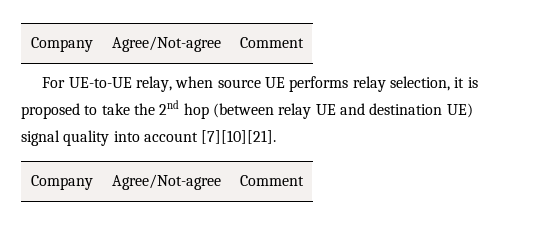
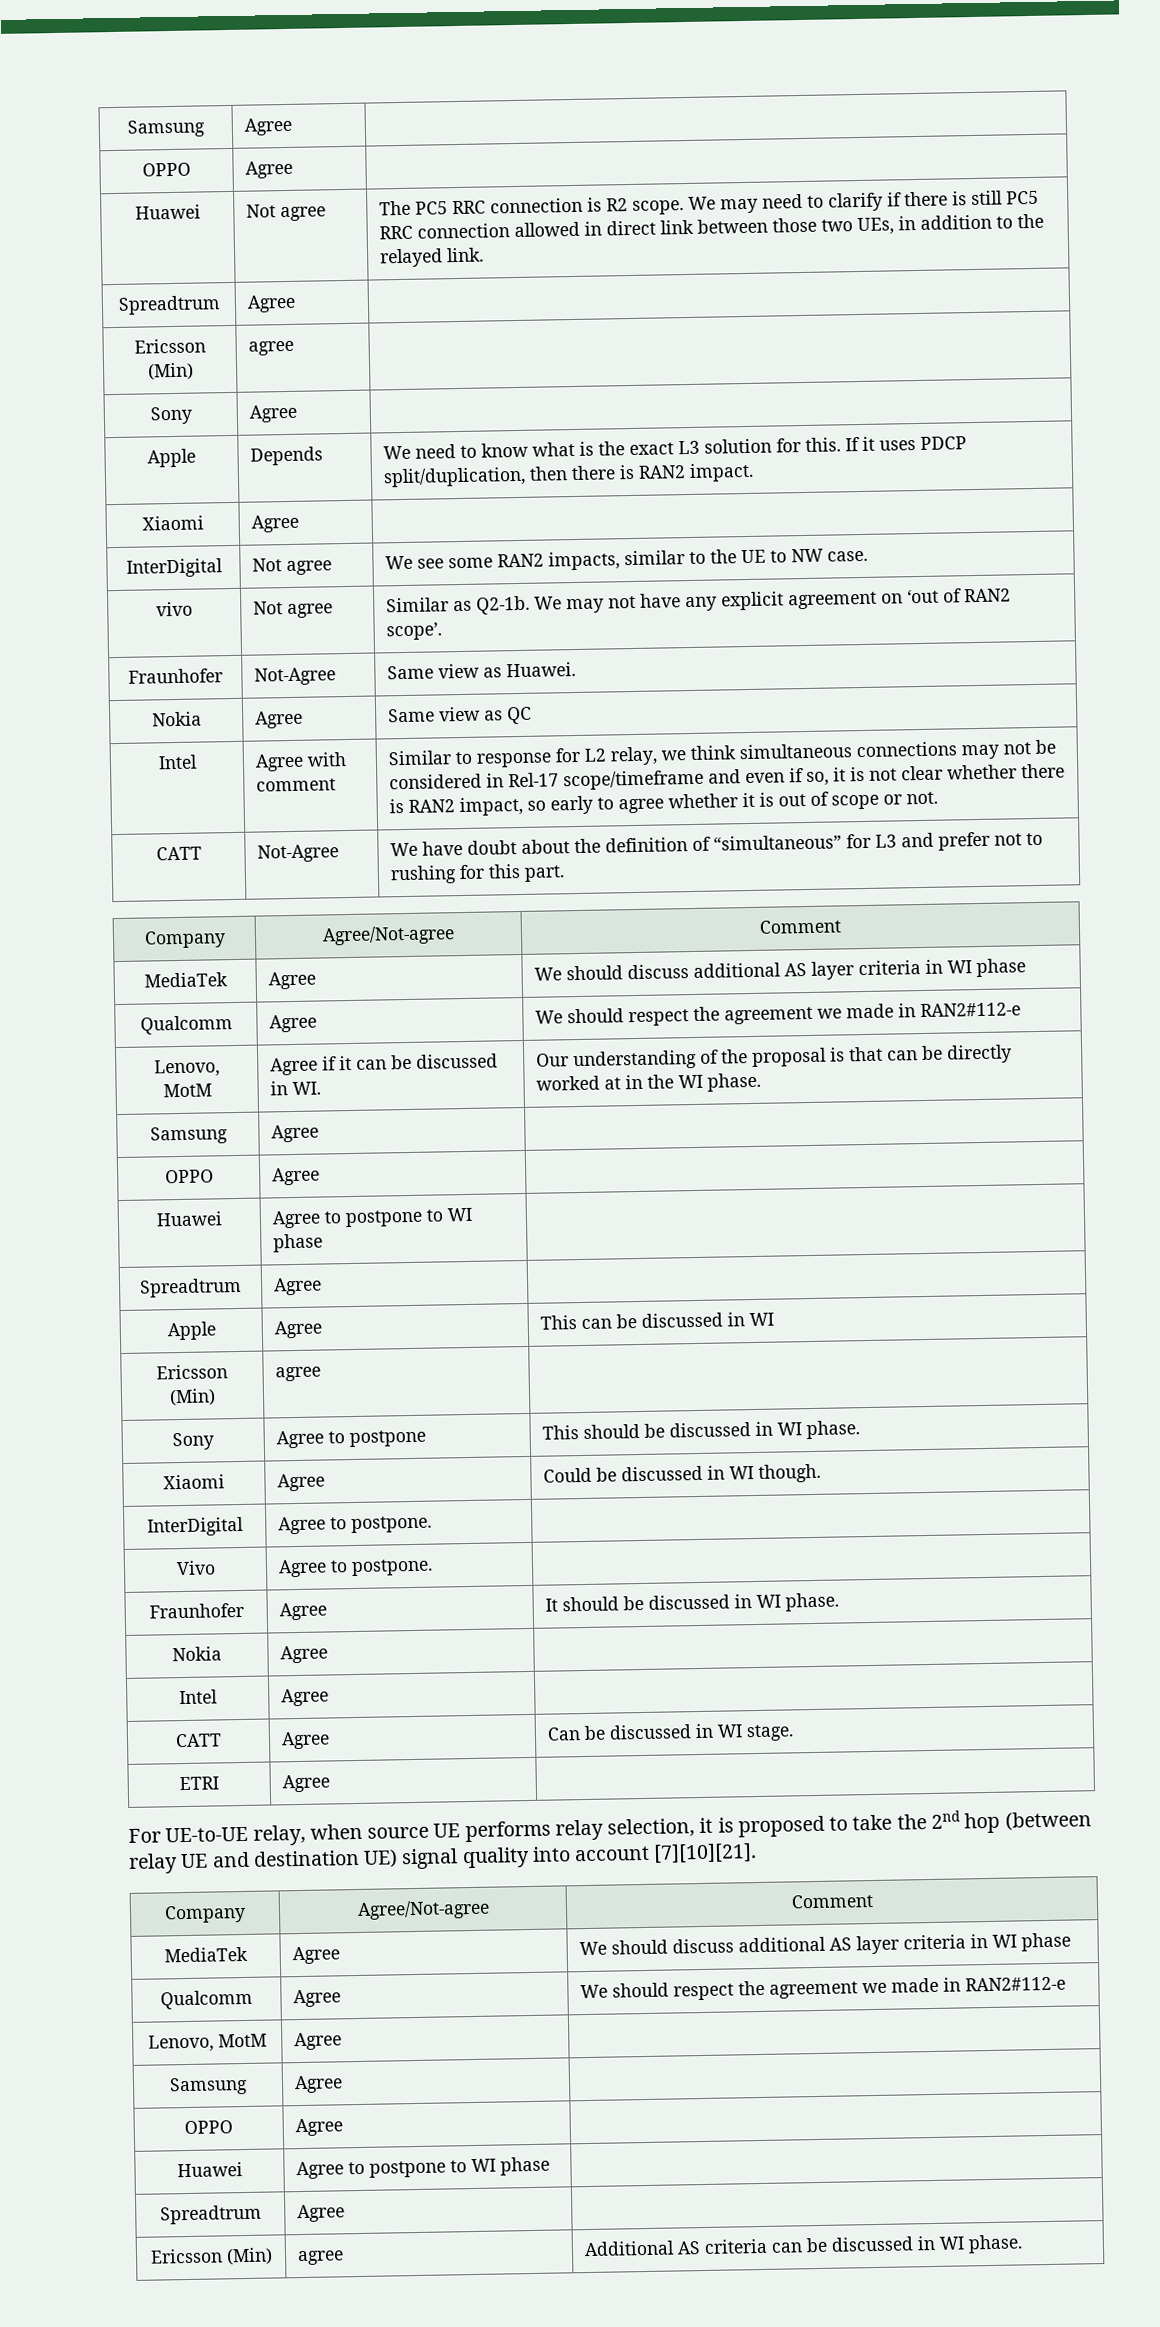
[31,37,93,52] [112,36,221,52] [240,37,304,48] Company | Agree/Not-agree | Comment -> [127,119,206,138] [244,117,294,136] [142,162,191,177] [245,160,294,179] [134,204,201,220] [246,204,327,222] [379,190,1040,216] [379,213,1045,240] [380,247,485,268] [117,295,221,315] [247,294,297,313] [133,338,206,354] [146,362,194,381] [248,340,295,356] [149,406,193,425] [249,404,299,423] [147,448,196,468] [250,446,324,466] [383,436,968,460] [383,462,755,488] [141,515,204,531] [251,514,300,533] [125,558,223,578] [252,558,333,576] [385,548,869,571] [156,601,193,617] [253,601,334,619] [386,588,1012,615] [386,622,443,641] [128,668,223,684] [254,667,337,686] [387,661,577,680] [151,711,202,727] [255,710,304,729] [388,706,533,725] [157,754,198,770] [255,752,348,772] [256,778,337,792] [388,739,1057,768] [389,763,1066,791] [389,791,939,817] [155,846,202,861] [257,844,340,863] [390,831,1044,857] [390,863,566,885] [143,930,226,949] [322,925,455,946] [759,919,842,934] [143,972,228,988] [268,971,317,990] [534,958,1027,981] [139,1015,233,1035] [269,1014,318,1033] [535,1002,1022,1027] [154,1059,220,1078] [162,1083,212,1098] [270,1053,499,1076] [270,1081,322,1096] [536,1044,1013,1071] [536,1072,762,1092] [149,1126,228,1145] [271,1124,320,1143] [164,1169,214,1184] [272,1167,321,1186] [156,1211,223,1227] [272,1207,473,1229] [273,1233,324,1253] [139,1277,242,1298] [273,1277,323,1296] [166,1321,217,1341] [274,1320,323,1339] [540,1312,775,1330] [156,1364,228,1380] [169,1388,216,1407] [275,1366,322,1382] [172,1432,214,1451] [276,1429,427,1449] [542,1420,861,1440] [163,1474,225,1490] [277,1473,326,1492] [543,1463,822,1483] [147,1516,244,1537] [278,1515,433,1535] [175,1560,216,1576] [278,1558,434,1578] [148,1602,244,1619] [279,1602,328,1621] [545,1592,840,1612] [172,1646,222,1662] [280,1645,329,1664] [179,1689,218,1705] [281,1688,330,1707] [175,1733,222,1748] [281,1731,331,1750] [547,1723,795,1742] [179,1776,219,1791] [282,1774,331,1793] Samsung | Agree | // OPPO | Agree | // Huawei | Not agree | The PC5 RRC connection is R2 scope. We may need to clarify if there is still PC5 RRC connection allowed in direct link between those two UEs, in addition to the relayed link. // Spreadtrum | Agree | // Ericsson (Min) | agree | // Sony | Agree | // Apple | Depends | We need to know what is the exact L3 solution for this. If it uses PDCP split/duplication, then there is RAN2 impact. // Xiaomi | Agree | // InterDigital | Not agree | We see some RAN2 impacts, similar to the UE to NW case. // vivo | Not agree | Similar as Q2-1b. We may not have any explicit agreement on ‘out of RAN2 scope’. // Fraunhofer | Not-Agree | Same view as Huawei. // Nokia | Agree | Same view as QC // Intel | Agree with comment | Similar to response for L2 relay, we think simultaneous connections may not be considered in Rel-17 scope/timeframe and even if so, it is not clear whether there is RAN2 impact, so early to agree whether it is out of scope or not. // CATT | Not-Agree | We have doubt about the definition of “simultaneous” for L3 and prefer not to rushing for this part. // Company | Agree/Not-agree | Comment // MediaTek | Agree | We should discuss additional AS layer criteria in WI phase // Qualcomm | Agree | We should respect the agreement we made in RAN2#112-e // Lenovo, MotM | Agree if it can be discussed in WI. | Our understanding of the proposal is that can be directly worked at in the WI phase. // Samsung | Agree | // OPPO | Agree | // Huawei | Agree to postpone to WI phase | // Spreadtrum | Agree | // Apple | Agree | This can be discussed in WI // Ericsson (Min) | agree | // Sony | Agree to postpone | This should be discussed in WI phase. // Xiaomi | Agree | Could be discussed in WI though. // InterDigital | Agree to postpone. | // Vivo | Agree to postpone. | // Fraunhofer | Agree | It should be discussed in WI phase. // Nokia | Agree | // Intel | Agree | // CATT | Agree | Can be discussed in WI stage. // ETRI | Agree |
(304, 180) none -> [164,1946,248,1963] [292,1946,341,1965] [579,1932,1072,1956] [160,1989,253,2010] [293,1989,342,2008] [580,1976,1067,2001] [148,2033,267,2053] [294,2032,343,2051] [169,2076,248,2096] [294,2075,344,2094] [184,2120,233,2135] [295,2118,344,2137] [176,2162,243,2178] [296,2156,551,2180] [159,2204,262,2225] [297,2204,346,2223] [149,2247,273,2266] [297,2250,345,2266] [584,2234,1024,2257] // MediaTek | Agree | We should discuss additional AS layer criteria in WI phase // Qualcomm | Agree | We should respect the agreement we made in RAN2#112-e // Lenovo, MotM | Agree | // Samsung | Agree | // OPPO | Agree | // Huawei | Agree to postpone to WI phase | // Spreadtrum | Agree | // Ericsson (Min) | agree | Additional AS criteria can be discussed in WI phase.

